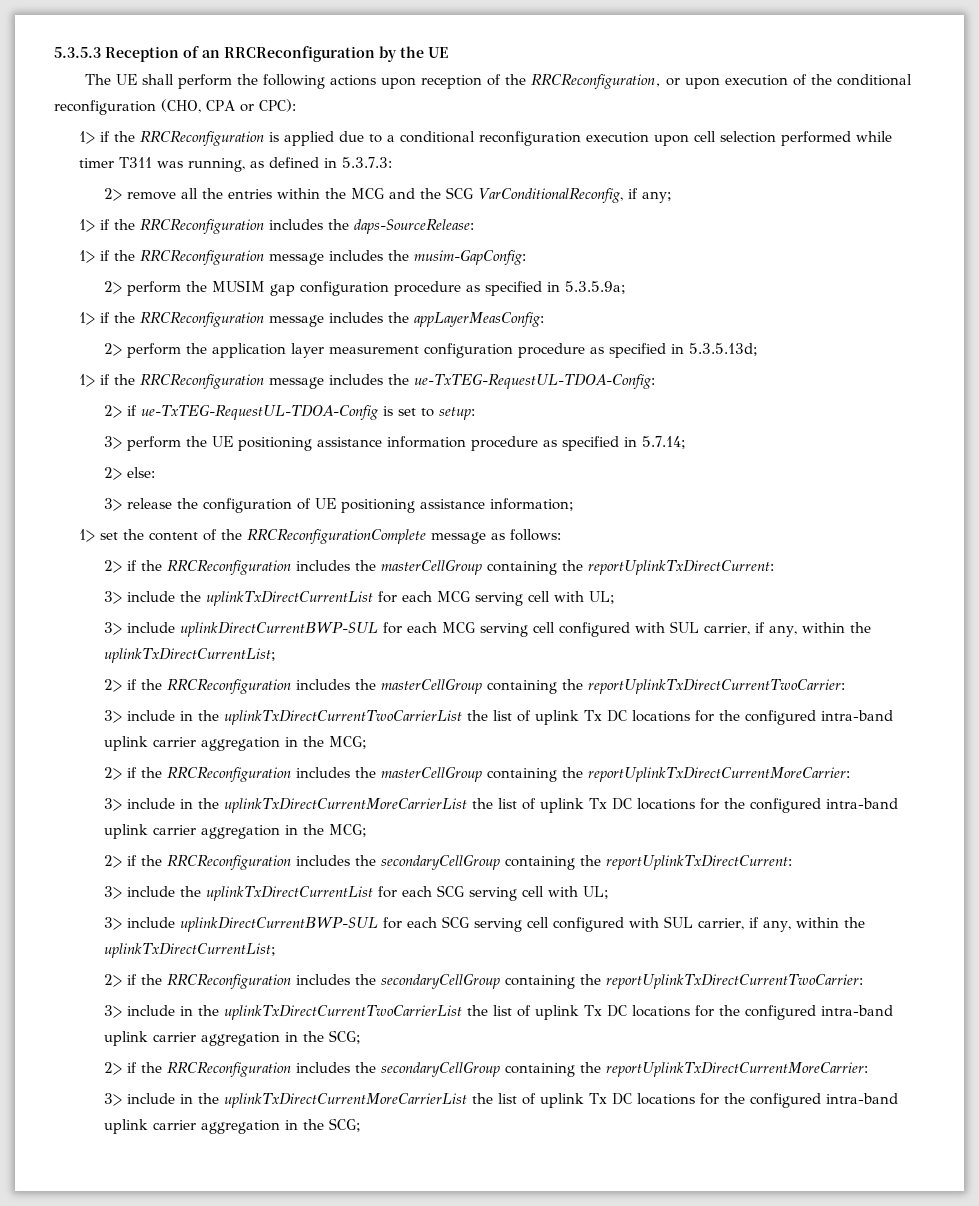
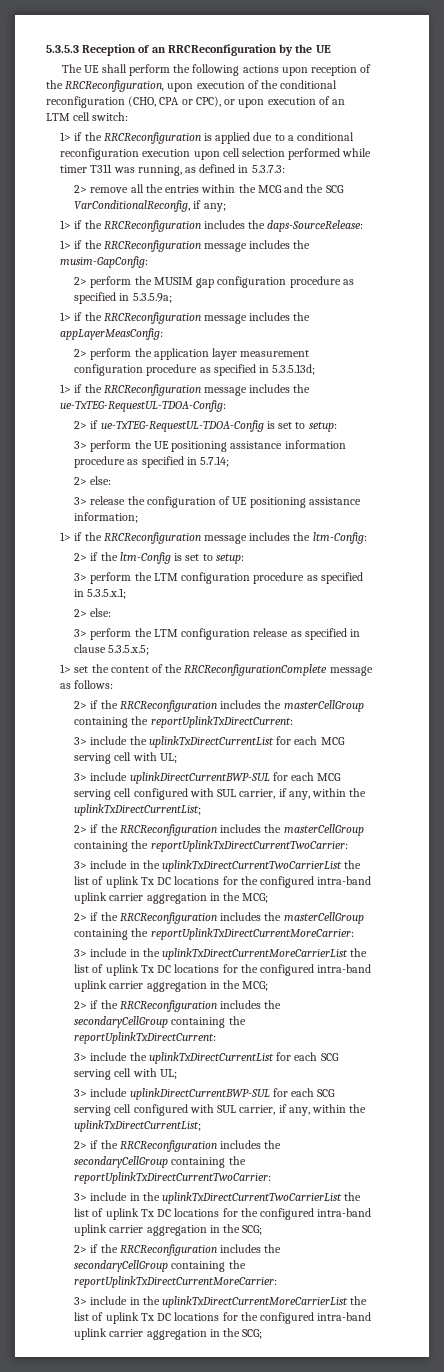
[666,78,681,86] or -> (165, 86) none
[258,99,296,112] CPC): -> [195,96,346,108] [46,112,129,121] CPC), or upon execution of an LTM cell switch:
(575, 504) none -> [60,532,367,544] [74,552,244,564] [74,572,363,584] [74,588,127,599] [74,608,112,617] [74,628,361,640] [74,644,150,655] // 1> if the RRCReconfiguration message includes the ltm-Config: // 2> if the ltm-Config is set to setup: // 3> perform the LTM configuration procedure as specified in 5.3.5.x.1; // 2> else: // 3> perform the LTM configuration release as specified in clause 5.3.5.x.5;

